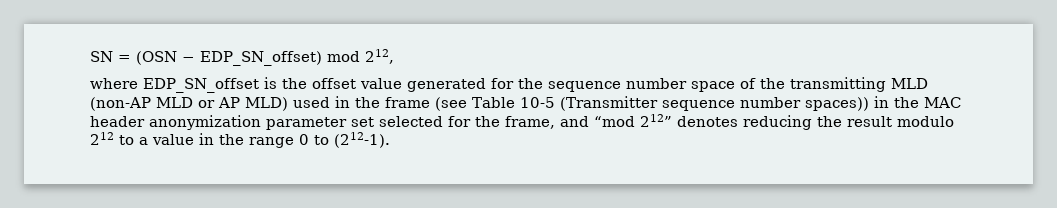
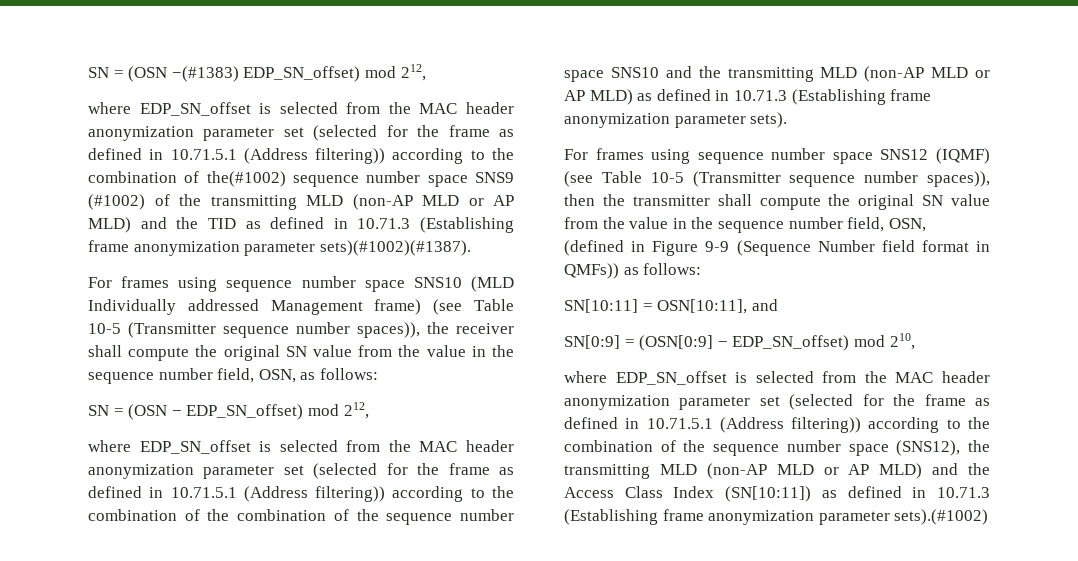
[90,51,177,65] SN = (OSN -> [88,64,426,82] [88,102,514,116] [88,125,514,141] [88,148,514,164] [88,171,514,187] [88,194,514,210] [88,217,514,233] [88,240,471,256] [88,276,514,292] [88,299,514,315] [88,322,514,338] [88,345,514,361] [88,368,378,384] [88,404,168,420] SN = (OSN −(#1383) EDP_SN_offset) mod 212, // where EDP_SN_offset is selected from the MAC header anonymization parameter set (selected for the frame as defined in 10.71.5.1 (Address filtering)) according to the combination of the(#1002) sequence number space SNS9 (#1002) of the transmitting MLD (non-AP MLD or AP MLD) and the TID as defined in 10.71.3 (Establishing frame anonymization parameter sets)(#1002)(#1387). // For frames using sequence number space SNS10 (MLD Individually addressed Management frame) (see Table 10-5 (Transmitter sequence number spaces)), the receiver shall compute the original SN value from the value in the sequence number field, OSN, as follows: // SN = (OSN
[282,77,928,92] [90,96,961,111] [90,114,954,130] [90,132,390,148] the offset value generated for the sequence number space of the transmitting MLD (non-AP MLD or AP MLD) used in the frame (see Table 10-5 (Transmitter sequence number spaces)) in the MAC header anonymization parameter set selected for the frame, and “mod 212” denotes reducing the result modulo 212 to a value in the range 0 to (212-1). -> [279,440,514,452] [88,463,514,479] [88,486,514,502] [88,509,514,525] [564,66,990,82] [564,89,932,105] [564,112,788,128] [564,148,990,164] [564,171,990,187] [564,194,990,210] [564,217,926,233] [564,240,990,256] [564,263,702,279] [564,299,778,314] [564,333,915,351] [564,371,990,385] [564,394,990,410] [564,417,990,433] [564,440,990,456] [564,463,990,479] [564,486,990,502] [564,509,989,525] selected from the MAC header anonymization parameter set (selected for the frame as defined in 10.71.5.1 (Address filtering)) according to the combination of the combination of the sequence number space SNS10 and the transmitting MLD (non-AP MLD or AP MLD) as defined in 10.71.3 (Establishing frame anonymization parameter sets). // For frames using sequence number space SNS12 (IQMF) (see Table 10-5 (Transmitter sequence number spaces)), then the transmitter shall compute the original SN value from the value in the sequence number field, OSN, (defined in Figure 9-9 (Sequence Number field format in QMFs)) as follows: // SN[10:11] = OSN[10:11], and // SN[0:9] = (OSN[0:9] − EDP_SN_offset) mod 210, // where EDP_SN_offset is selected from the MAC header anonymization parameter set (selected for the frame as defined in 10.71.5.1 (Address filtering)) according to the combination of the sequence number space (SNS12), the transmitting MLD (non-AP MLD or AP MLD) and the Access Class Index (SN[10:11]) as defined in 10.71.3 (Establishing frame anonymization parameter sets).(#1002)

